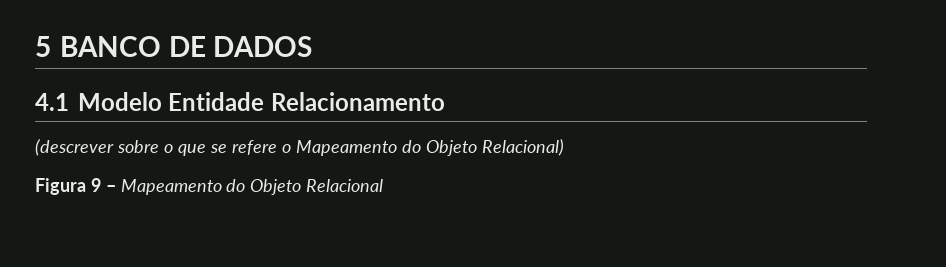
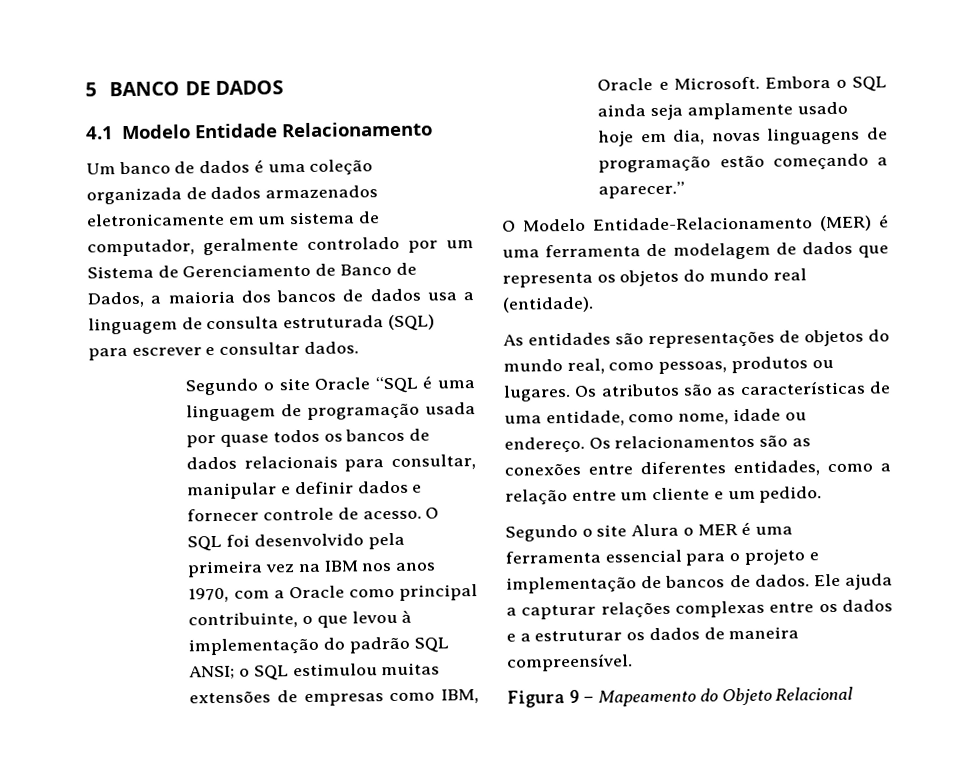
[35,139,564,156] (descrever sobre o que se refere o Mapeamento do Objeto Relacional) -> [86,159,374,175] [86,185,379,205] [86,211,380,227] [87,236,474,257] [87,262,417,279] [87,288,474,308] [88,314,435,335] [88,341,359,361] [185,375,475,396] [186,402,476,422] [186,428,431,448] [186,454,476,472] [187,480,423,500] [187,507,440,522] [187,532,405,552] [187,560,437,578] [188,584,478,603] [188,609,413,629] [188,636,449,656] [189,662,441,681] [189,689,479,707] [597,76,887,92] [597,101,848,121] [598,127,888,147] [598,153,888,173] [598,181,686,199] [502,214,889,232] [502,241,889,260] [502,268,807,288] [502,296,594,313] [503,329,890,349] [503,356,834,375] [503,380,891,402] [504,408,807,427] [504,434,811,453] [504,460,891,477] [505,486,823,505] [505,521,794,542] [505,548,819,566] [506,573,893,594] [506,599,893,620] [506,626,800,642] [506,653,633,672] Um banco de dados é uma coleção organizada de dados armazenados eletronicamente em um sistema de computador, geralmente controlado por um Sistema de Gerenciamento de Banco de Dados, a maioria dos bancos de dados usa a linguagem de consulta estruturada (SQL) para escrever e consultar dados. // Segundo o site Oracle “SQL é uma linguagem de programação usada por quase todos os bancos de dados relacionais para consultar, manipular e definir dados e fornecer controle de acesso. O SQL foi desenvolvido pela primeira vez na IBM nos anos 1970, com a Oracle como principal contribuinte, o que levou à implementação do padrão SQL ANSI; o SQL estimulou muitas extensões de empresas como IBM, Oracle e Microsoft. Embora o SQL ainda seja amplamente usado hoje em dia, novas linguagens de programação estão começando a aparecer.” // O Modelo Entidade-Relacionamento (MER) é uma ferramenta de modelagem de dados que representa os objetos do mundo real (entidade). // As entidades são representações de objetos do mundo real, como pessoas, produtos ou lugares. Os atributos são as características de uma entidade, como nome, idade ou endereço. Os relacionamentos são as conexões entre diferentes entidades, como a relação entre um cliente e um pedido. // Segundo o site Alura o MER é uma ferramenta essencial para o projeto e implementação de bancos de dados. Ele ajuda a capturar relações complexas entre os dados e a estruturar os dados de maneira compreensível.

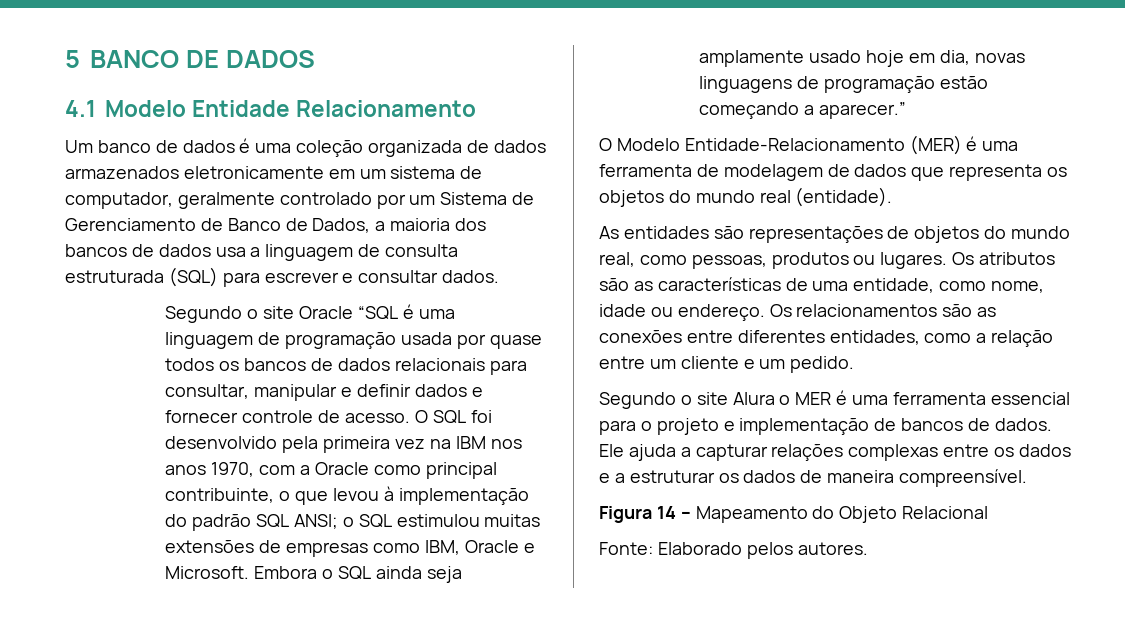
[568,689,580,704] 9 -> [656,506,676,519] 14
(854, 693) none -> [599,542,868,559] // Fonte: Elaborado pelos autores.

